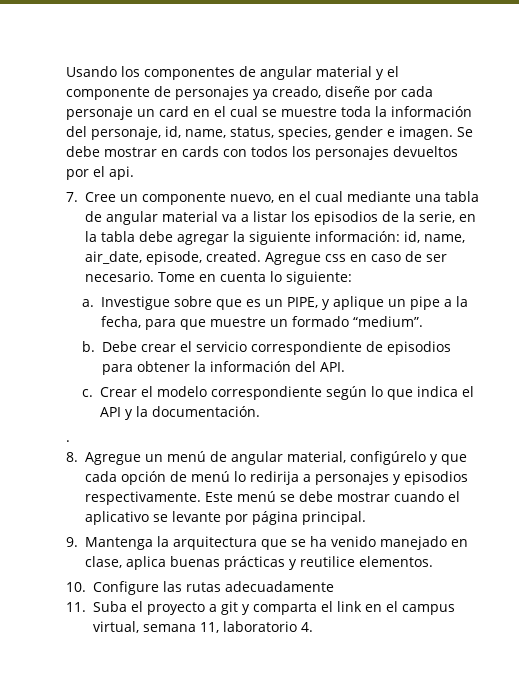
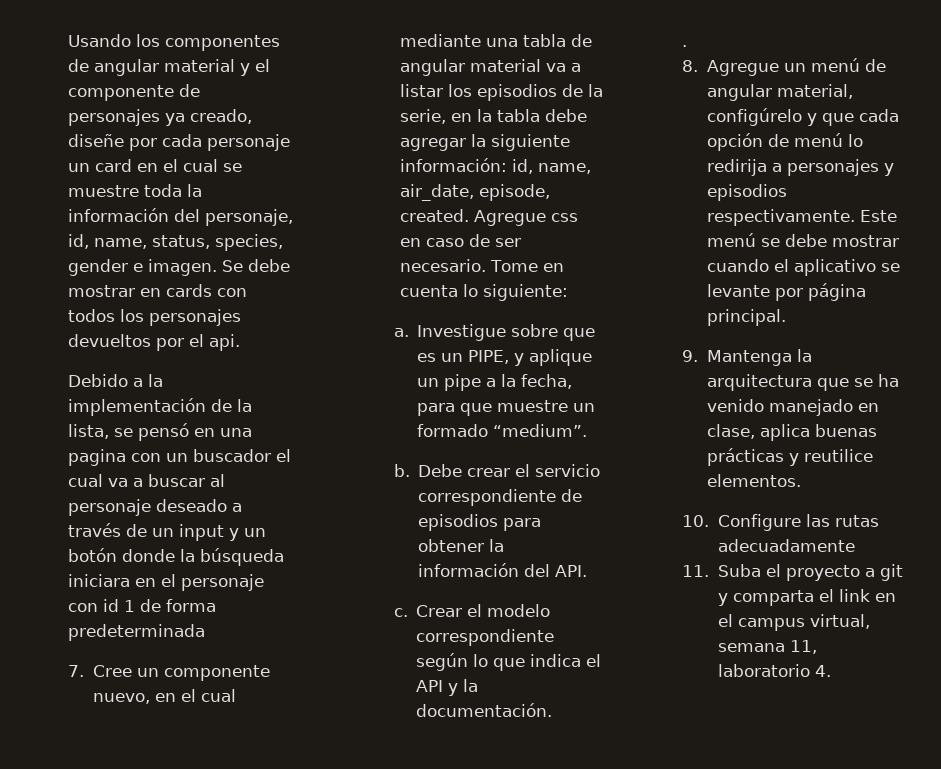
(134, 173) none -> [68,374,164,387] [68,398,253,416] [68,423,253,441] [68,449,292,466] [68,474,226,487] [68,499,243,516] [68,523,267,541] [68,548,285,566] [68,574,265,591] [68,599,217,612] [68,624,206,641] // Debido a la implementación de la lista, se pensó en una pagina con un buscador el cual va a buscar al personaje deseado a través de un input y un botón donde la búsqueda iniciara en el personaje con id 1 de forma predeterminada

